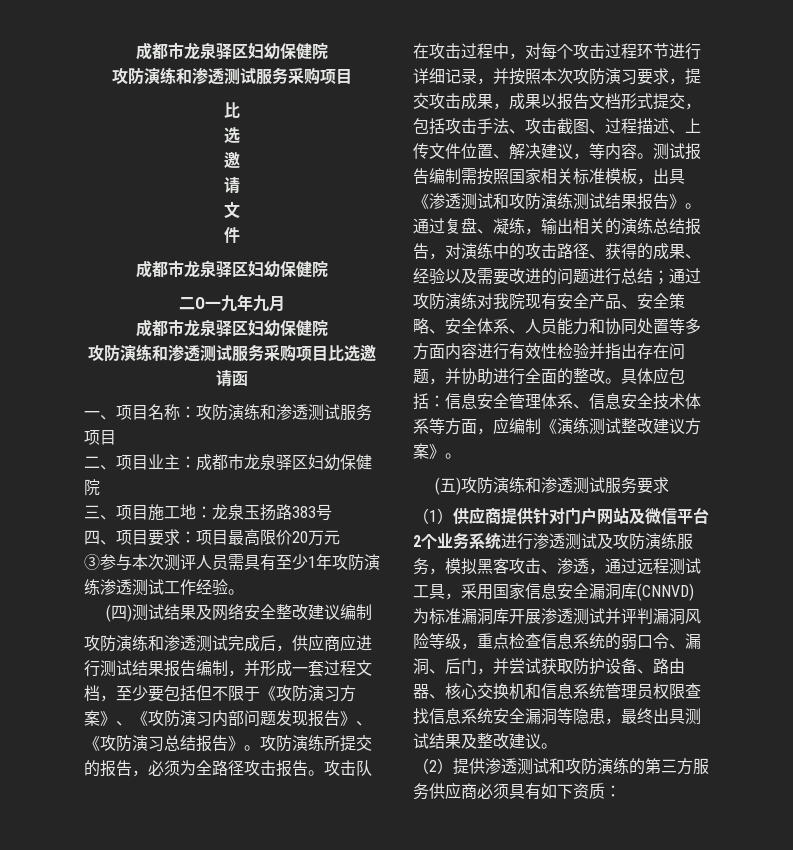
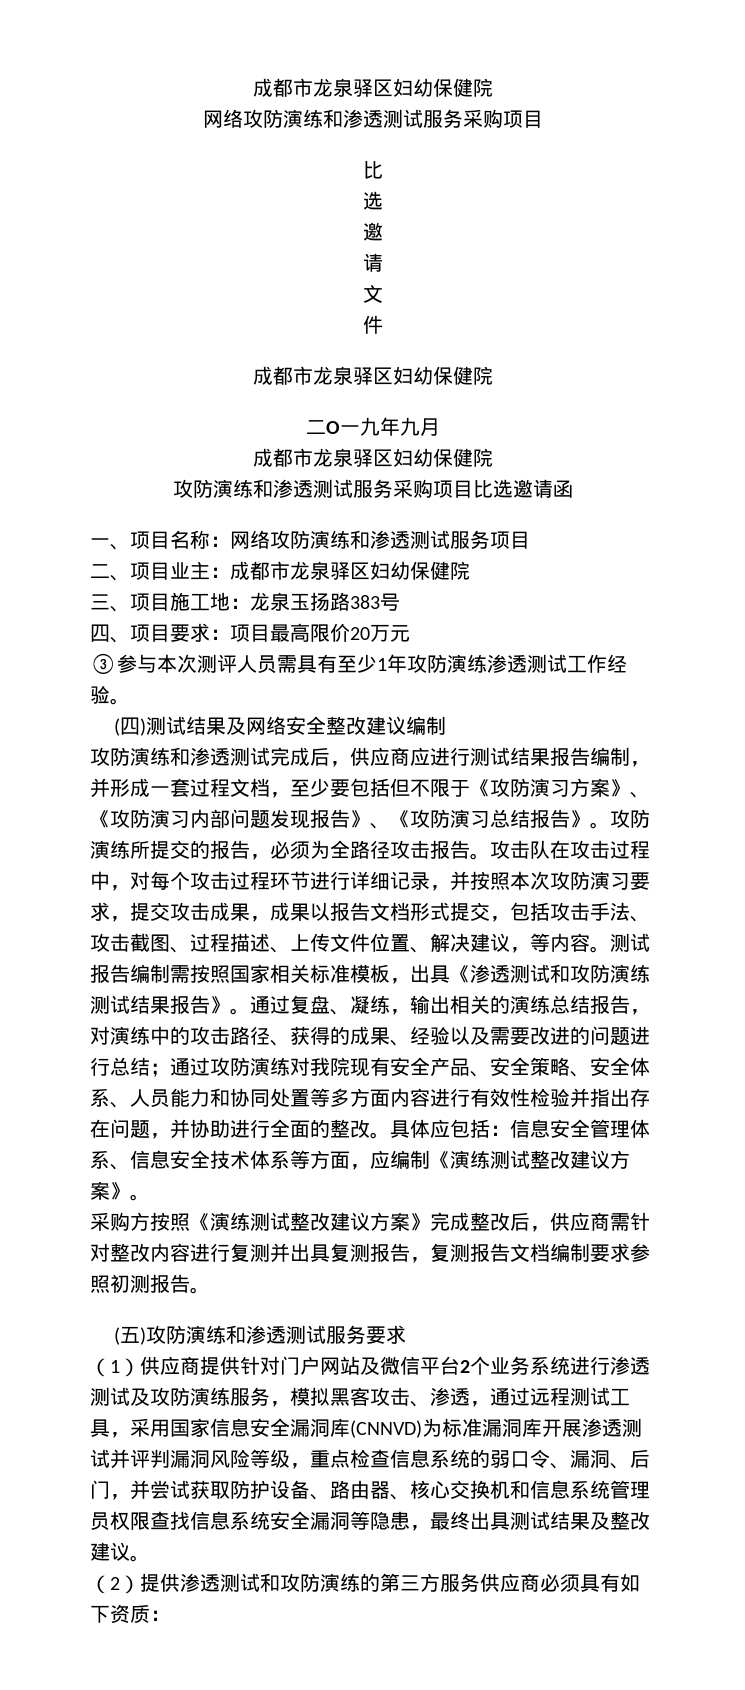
[136,42,328,60] 成都市龙泉驿区妇幼保健院 // -> [252,78,493,97] [202,109,243,128] 成都市龙泉驿区妇幼保健院 // 网络
(196, 412) none -> [230,530,270,549] 网络
(461, 456) none -> [90,1212,650,1232] [90,1243,650,1263] [90,1274,210,1294] // 采购方按照《演练测试整改建议方案》完成整改后，供应商需针对整改内容进行复测并出具复测报告，复测报告文档编制要求参照初测报告。

